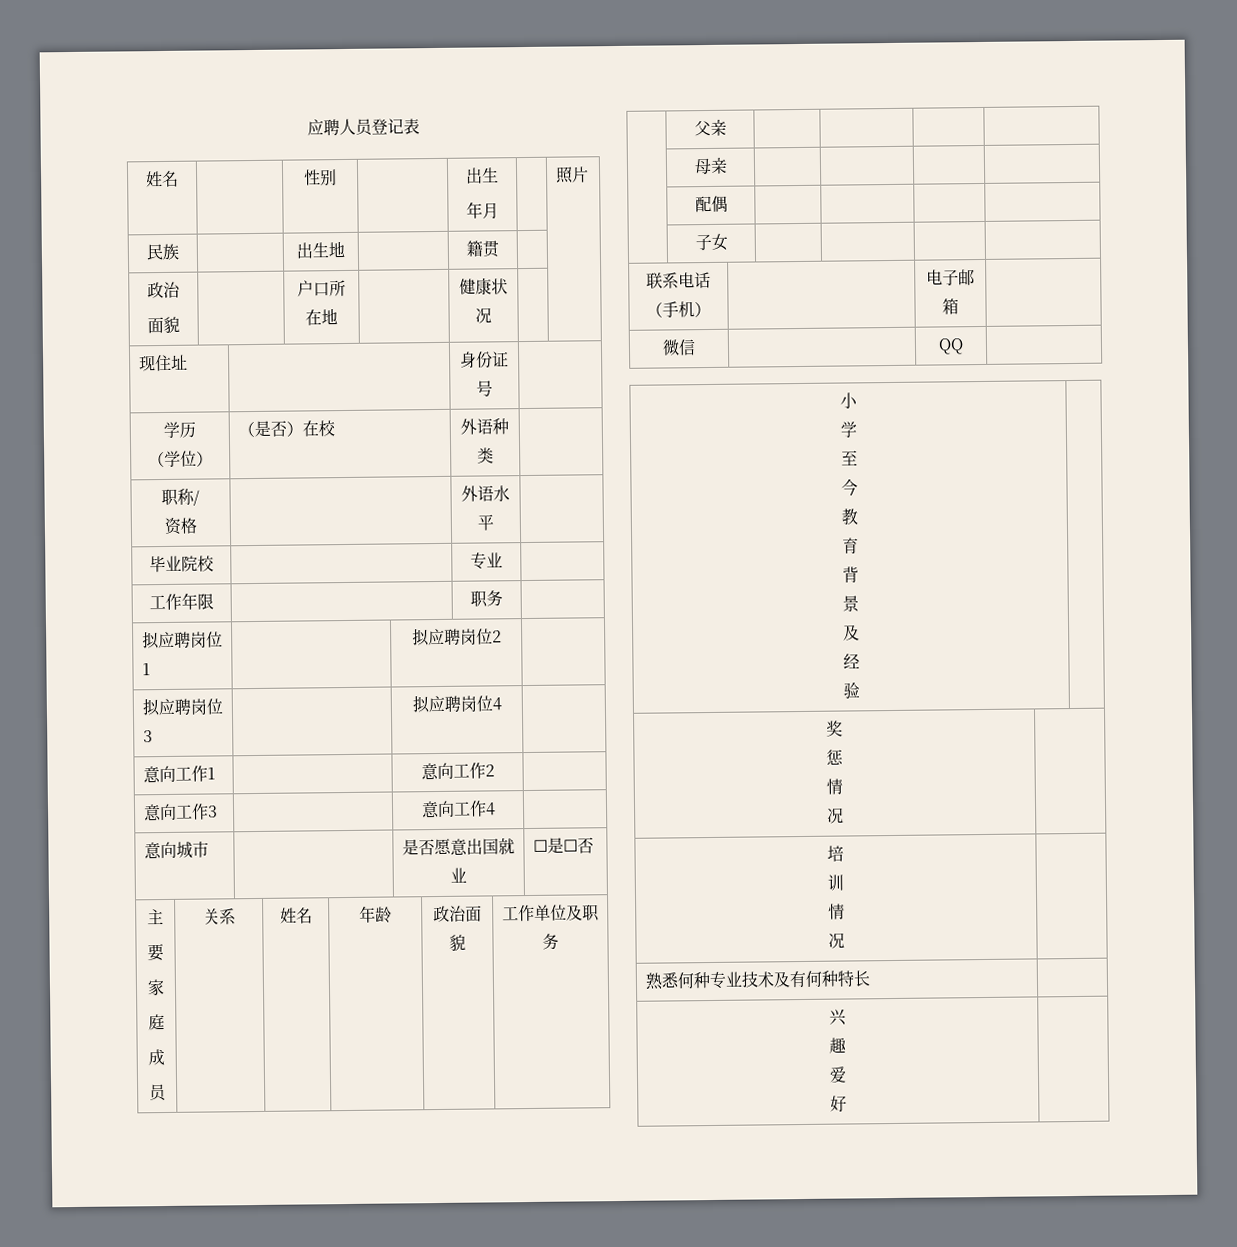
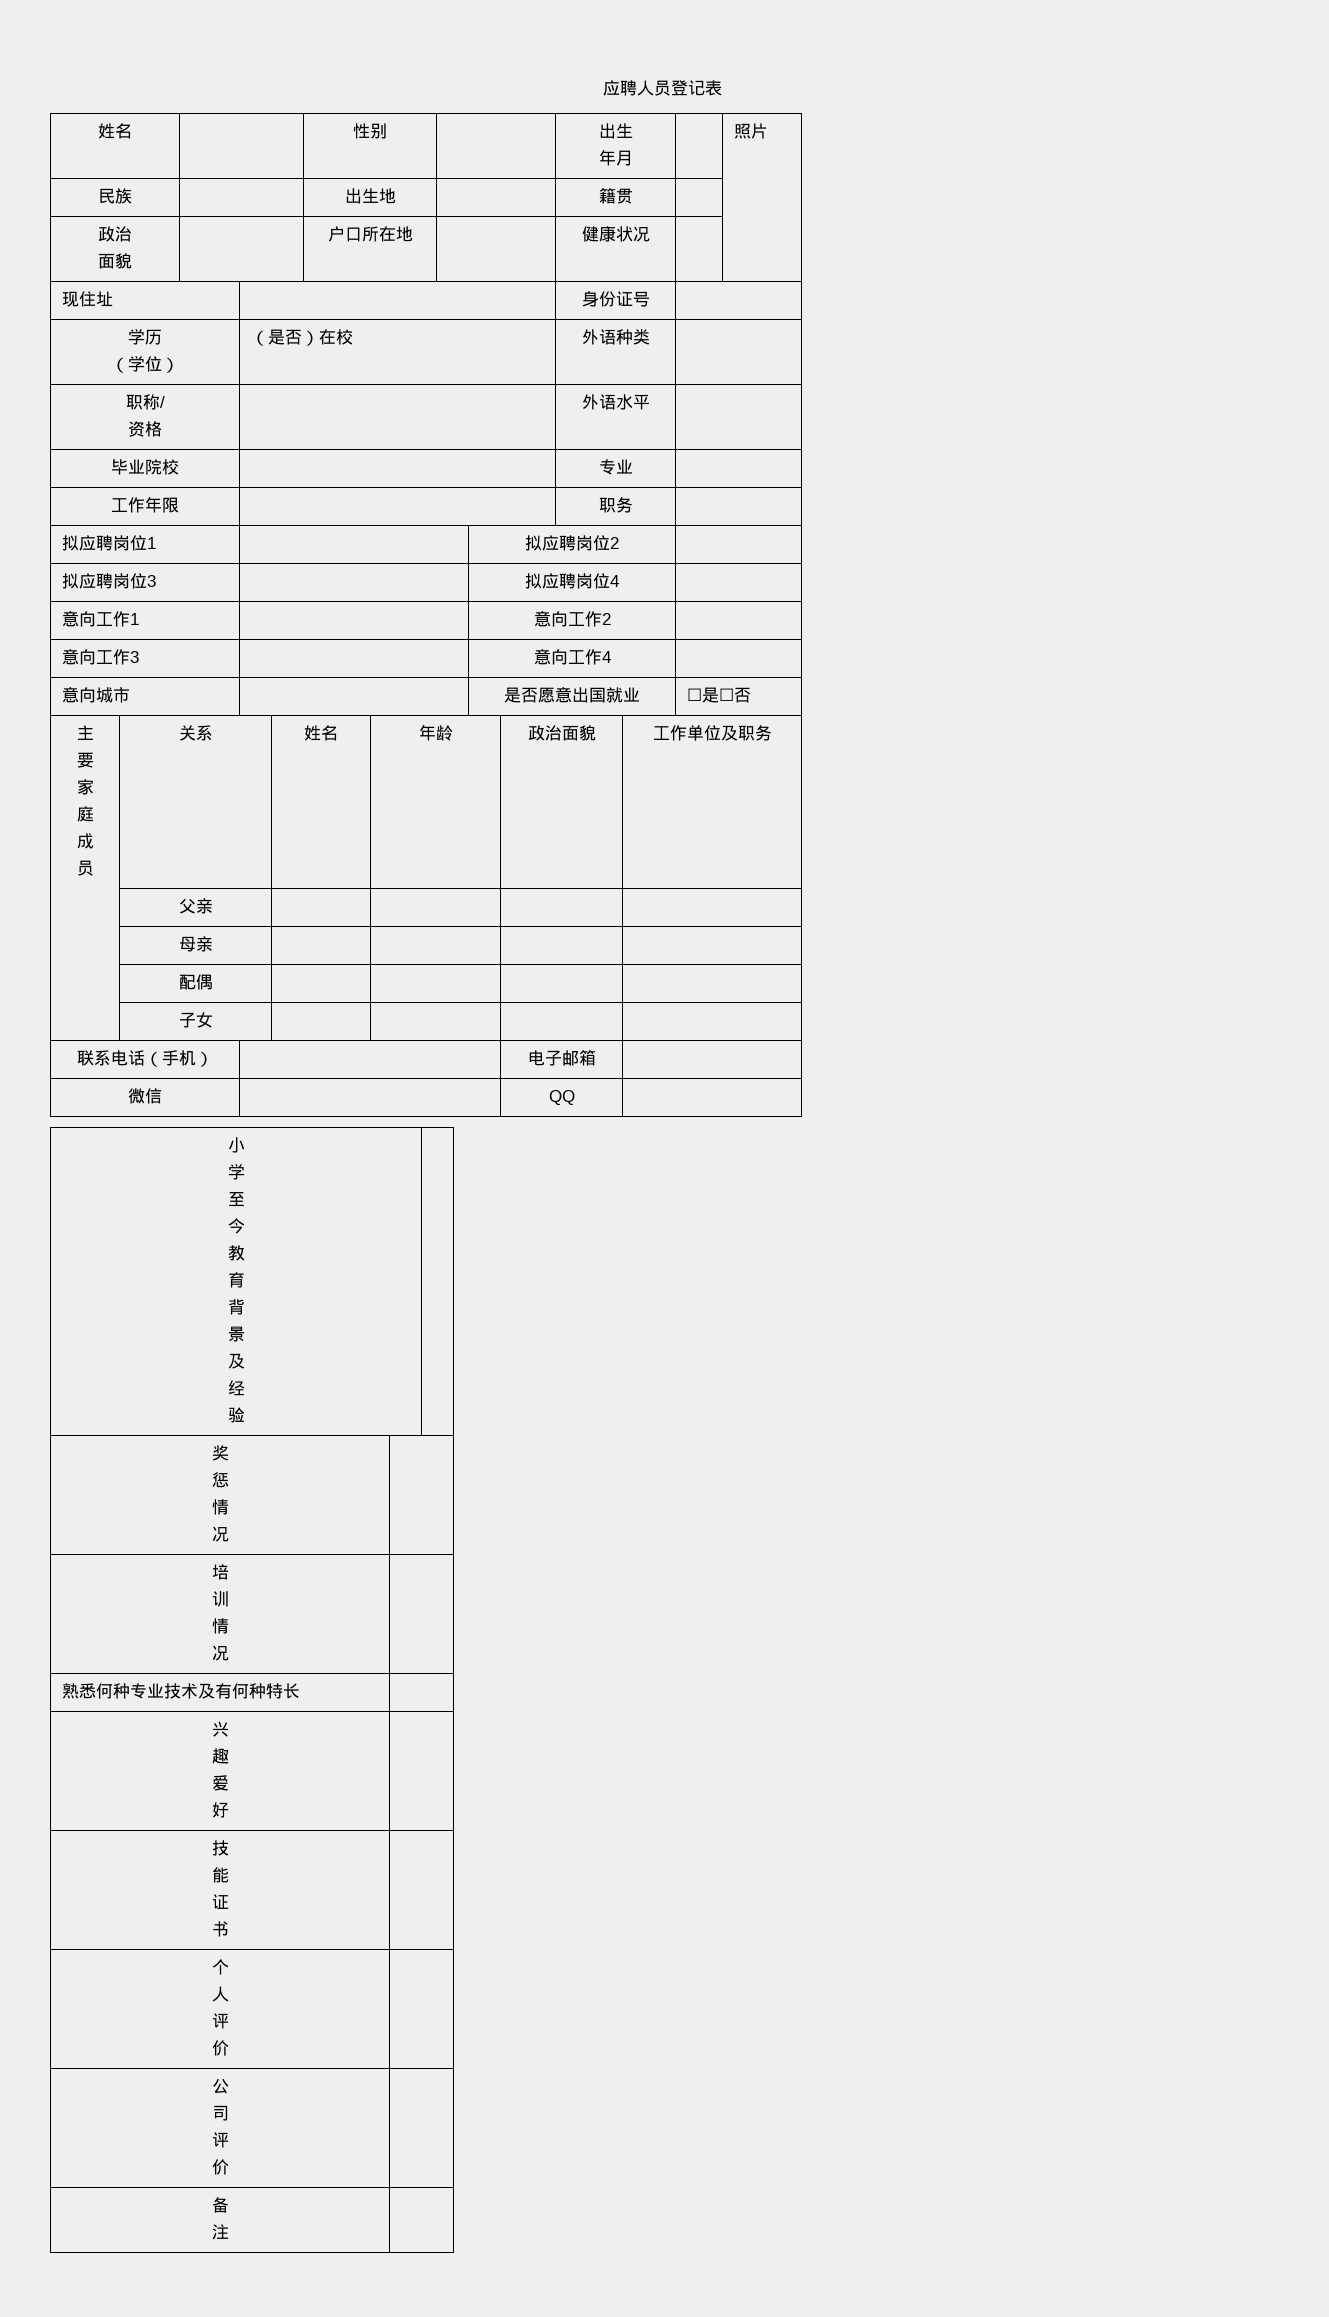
(847, 1103) none -> [211,1840,229,1856] [211,1867,229,1883] [211,1894,229,1909] [211,1921,229,1937] [211,1959,229,1975] [211,1986,229,2002] [211,2013,229,2029] [211,2040,229,2056] [211,2078,229,2094] [211,2105,229,2121] [211,2132,229,2148] [211,2159,229,2175] [211,2197,229,2213] [211,2224,229,2240] // 技 // 能 // 证 // 书 | // 个 // 人 // 评 // 价 | // 公 // 司 // 评 // 价 | // 备 // 注 |

